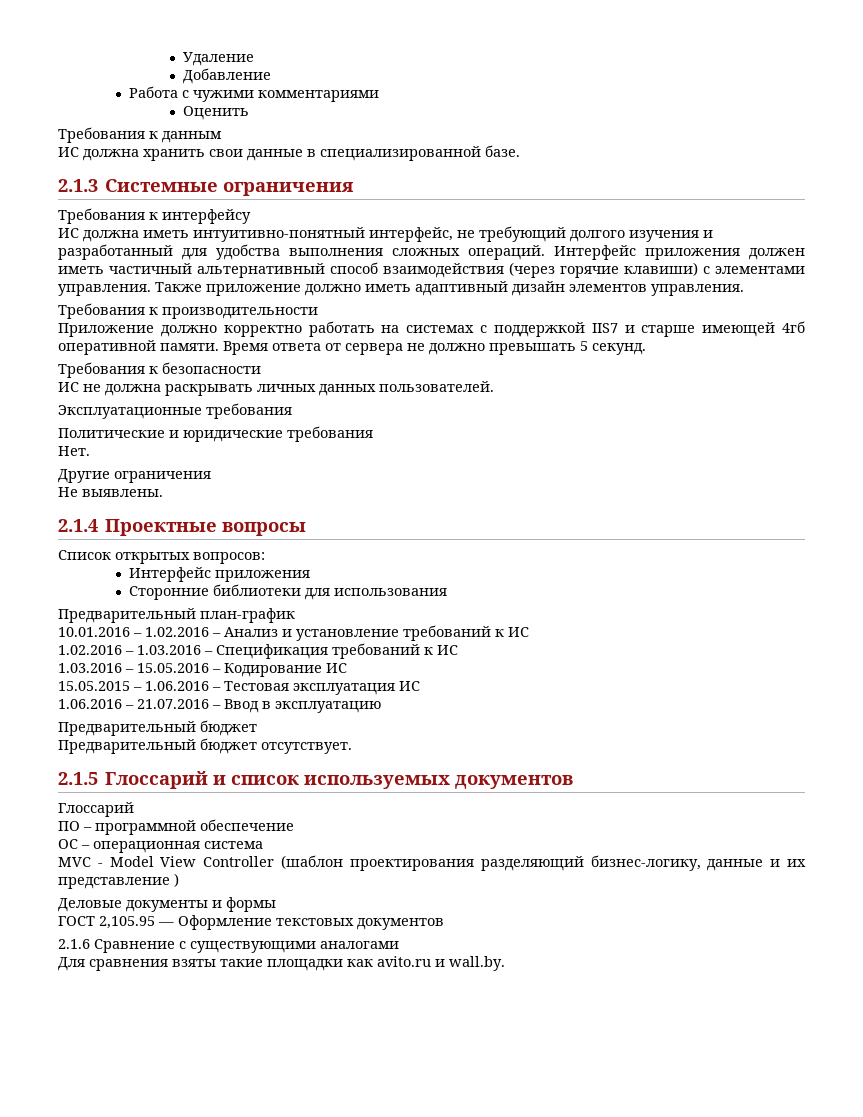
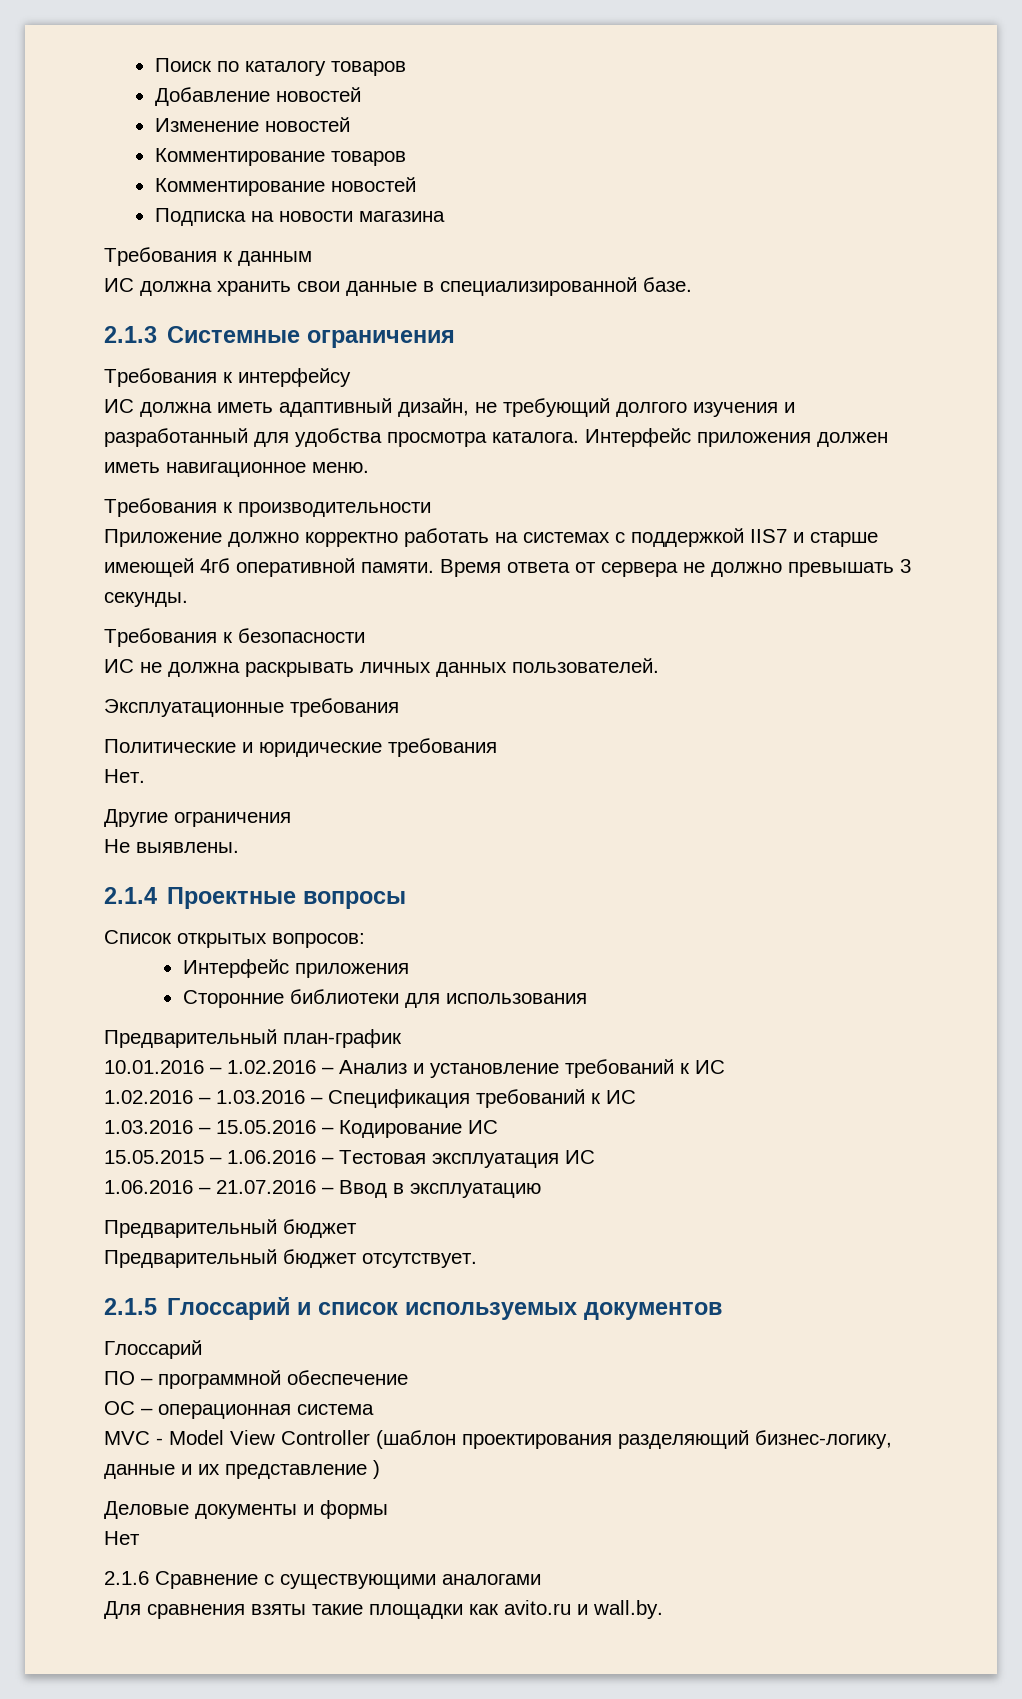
[183,52,255,66] [183,68,272,84] [128,86,379,102] [183,106,250,120] Удаление // Добавление // Работа с чужими комментариями // Оценить -> [154,58,406,76] [154,87,361,106] [154,117,350,132] [154,148,406,166] [154,177,416,196] [154,208,445,226] Поиск по каталогу товаров // Добавление новостей // Изменение новостей // Комментирование товаров // Комментирование новостей // Подписка на новости магазина
[193,227,453,242] интуитивно-понятный интерфейс, -> [279,398,469,417] адаптивный дизайн,
[289,245,545,260] выполнения сложных операций. -> [387,432,579,447] просмотра каталога.
[109,262,805,278] [58,281,744,296] частичный альтернативный способ взаимодействия (через горячие клавиши) с элементами управления. Также приложение должно иметь адаптивный дизайн элементов управления. -> [166,462,369,477] навигационное меню.
[580,341,646,355] 5 секунд. -> [900,559,911,573] [104,592,188,607] 3 секунды.
[58,915,444,930] ГОСТ 2,105.95 — Оформление текстовых документов -> [104,1531,140,1545] Нет

